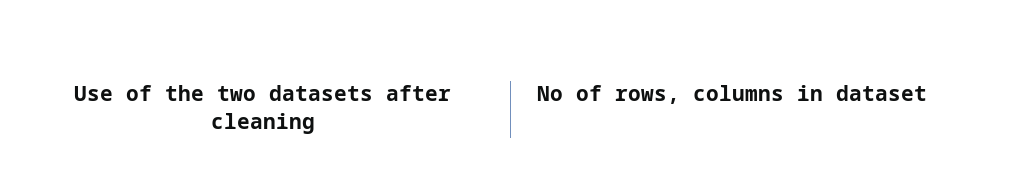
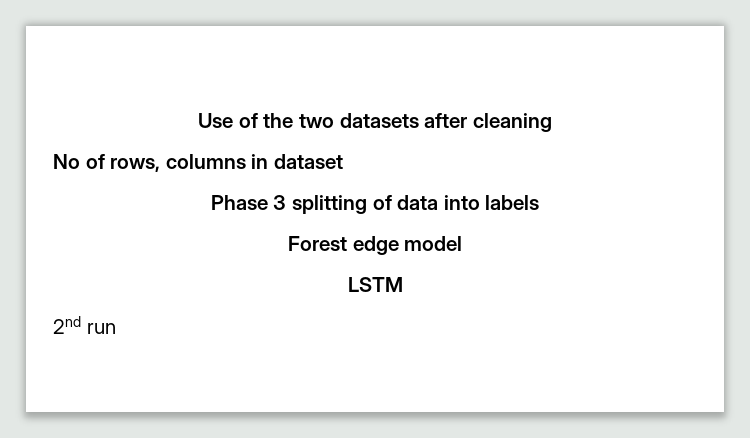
(927, 93) none -> [210,195,540,214] [287,236,463,255] [347,277,403,292] [53,316,116,334] // Phase 3 splitting of data into labels // Forest edge model // LSTM // 2nd run

